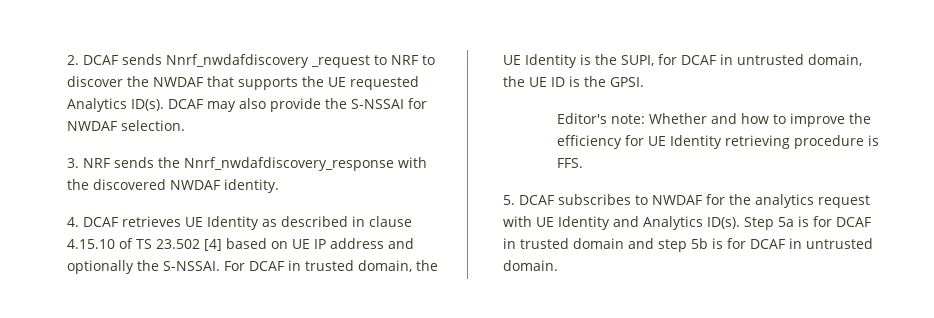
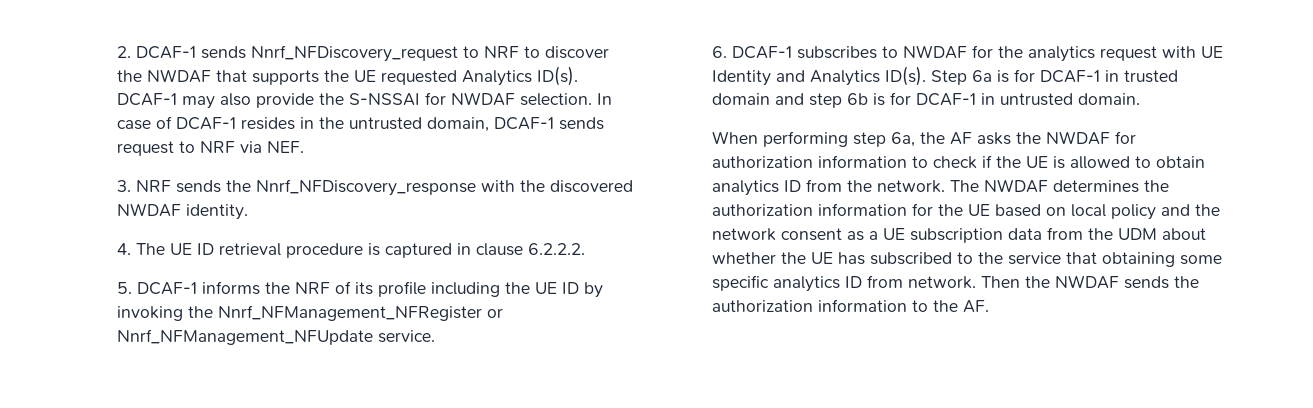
[82,54,370,68] DCAF sends Nnrf_nwdafdiscovery _request -> [136,45,459,62] DCAF-1 sends Nnrf_NFDiscovery_request
[167,99,203,109] DCAF -> [117,93,178,106] DCAF-1
(185, 125) none -> [597,93,613,105] [117,116,605,132] [117,141,305,156] In case of DCAF-1 resides in the untrusted domain, DCAF-1 sends request to NRF via NEF.
[183,157,394,171] Nnrf_nwdafdiscovery_response -> [256,179,477,196] Nnrf_NFDiscovery_response
[82,216,412,230] [66,238,414,251] [66,260,438,274] [502,54,862,68] [502,76,644,87] [556,113,871,127] [556,135,879,149] [556,158,583,168] [502,195,554,205] DCAF retrieves UE Identity as described in clause 4.15.10 of TS 23.502 [4] based on UE IP address and optionally the S-NSSAI. For DCAF in trusted domain, the UE Identity is the SUPI, for DCAF in untrusted domain, the UE ID is the GPSI. // Editor's note: Whether and how to improve the efficiency for UE Identity retrieving procedure is FFS. // 5. DCAF -> [136,243,586,258] [117,281,604,298] [117,305,504,321] [117,329,436,345] [712,46,793,59] The UE ID retrieval procedure is captured in clause 6.2.2.2. // 5. DCAF-1 informs the NRF of its profile including the UE ID by invoking the Nnrf_NFManagement_NFRegister or Nnrf_NFManagement_NFUpdate service. // 6. DCAF-1
[777,216,871,227] 5a is for DCAF -> [972,69,1101,83] 6a is for DCAF-1
[690,238,785,249] 5b is for DCAF -> [847,92,977,106] 6b is for DCAF-1
(558, 265) none -> [712,131,1137,147] [712,155,1206,169] [712,179,1170,196] [712,203,1221,220] [712,227,1207,243] [712,252,1223,267] [712,275,1200,292] [712,299,990,313] // When performing step 6a, the AF asks the NWDAF for authorization information to check if the UE is allowed to obtain analytics ID from the network. The NWDAF determines the authorization information for the UE based on local policy and the network consent as a UE subscription data from the UDM about whether the UE has subscribed to the service that obtaining some specific analytics ID from network. Then the NWDAF sends the authorization information to the AF.

